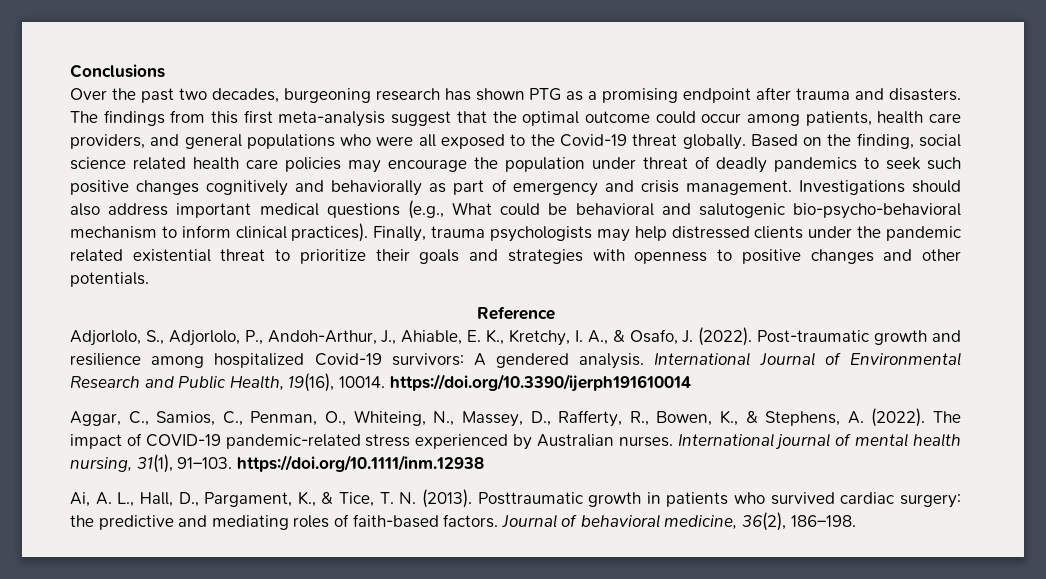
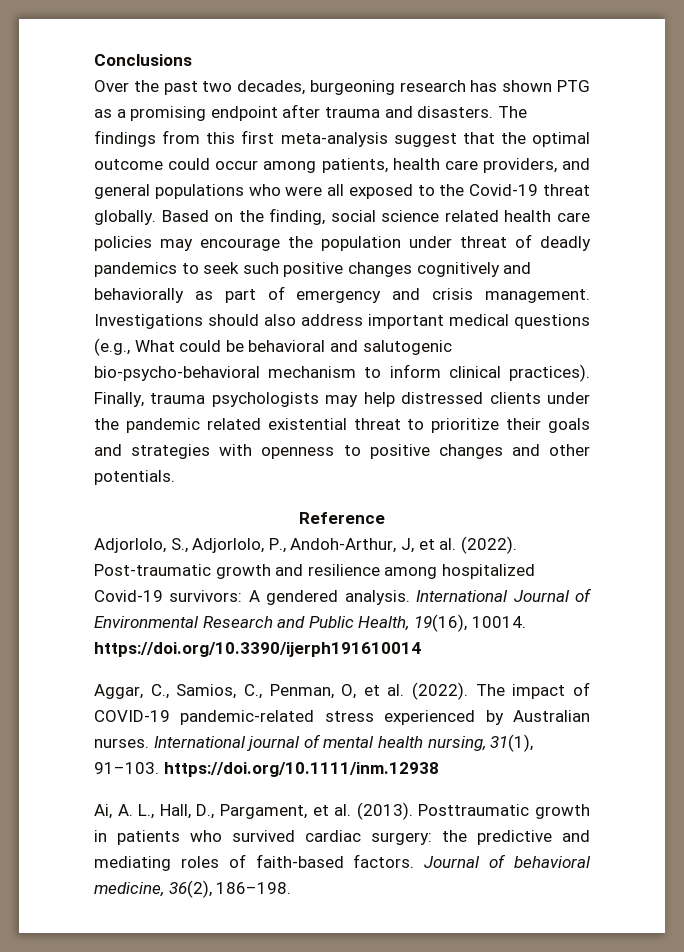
[381,329,694,346] J., Ahiable, E. K., Kretchy, I. A., & Osafo, J. -> [400,538,457,553] J, et al.
[325,410,864,427] O., Whiteing, N., Massey, D., Rafferty, R., Bowen, K., & Stephens, A. -> [341,684,405,699] O, et al.
[297,491,417,507] K., & Tice, T. N. -> [312,804,352,816] et al.

